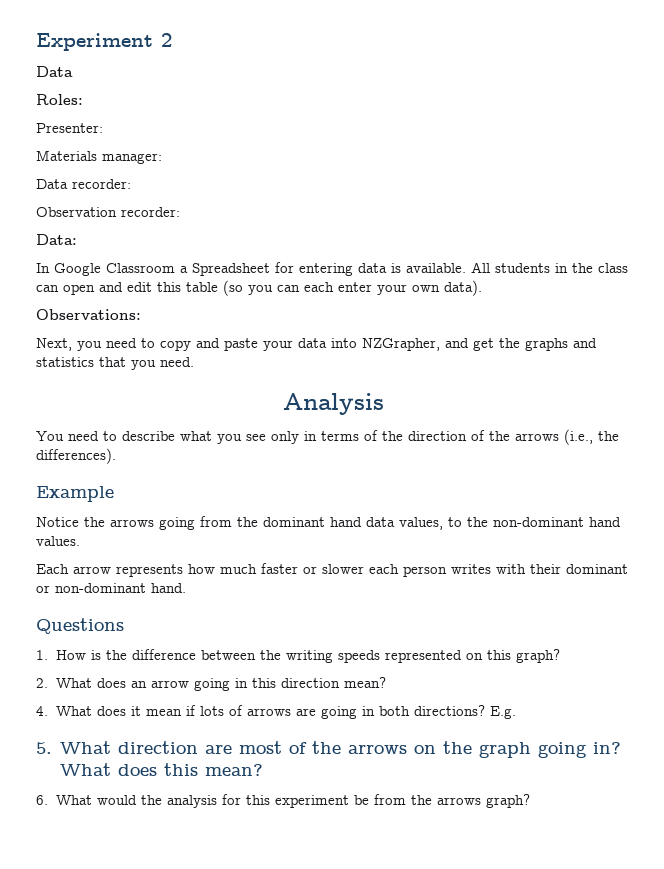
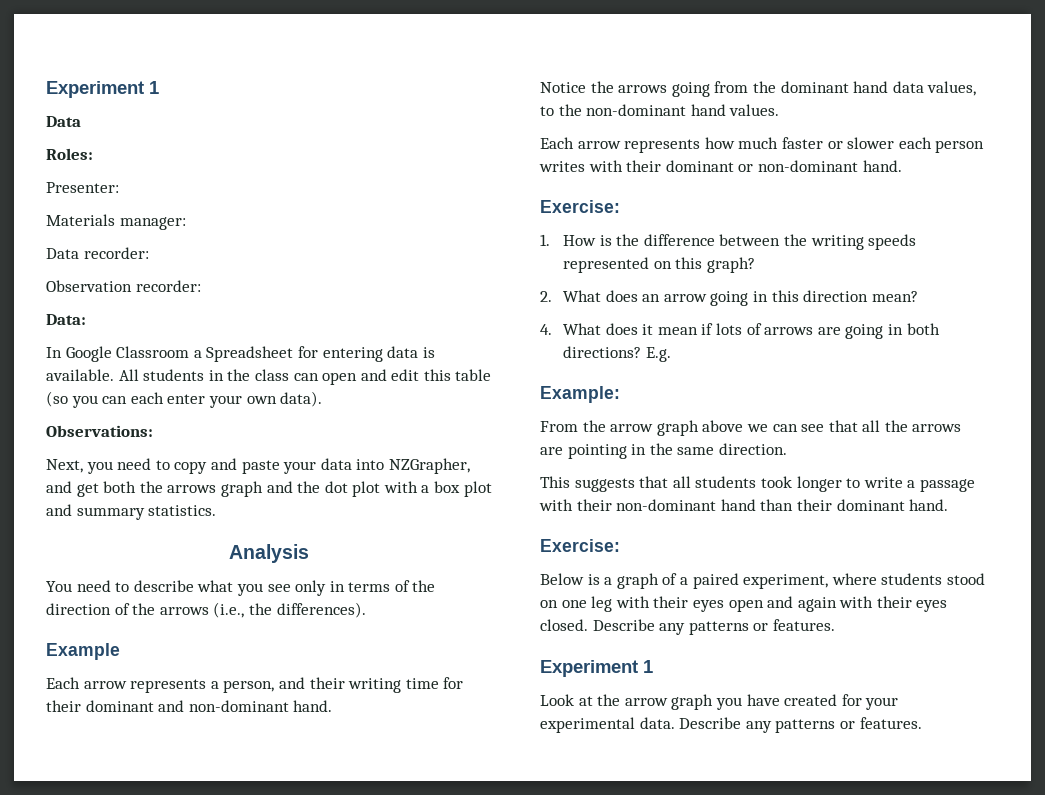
[36,33,173,51] Experiment 2 -> [46,81,159,98] Experiment 1
[499,338,597,351] [36,357,194,370] the graphs and statistics that you need. -> [103,481,492,497] [46,504,217,520] both the arrows graph and the dot plot with a box plot and summary statistics.
(114, 494) none -> [46,677,464,693] [46,700,333,712] // Each arrow represents a person, and their writing time for their dominant and non-dominant hand.
[36,618,124,634] Questions -> [540,200,620,213] Exercise:
[36,741,621,758] [59,763,263,776] [36,794,530,808] 5. What direction are most of the arrows on the graph going in? What does this mean? // 6. What would the analysis for this experiment be from the arrows graph? -> [540,386,620,403] [540,420,962,436] [540,443,787,459] [540,476,975,492] [539,499,949,511] [540,539,620,552] [540,573,985,589] [540,596,948,612] [540,619,835,635] [540,660,653,677] [540,694,899,710] [540,717,922,733] Example: // From the arrow graph above we can see that all the arrows are pointing in the same direction. // This suggests that all students took longer to write a passage with their non-dominant hand than their dominant hand. // Exercise: // Below is a graph of a paired experiment, where students stood on one leg with their eyes open and again with their eyes closed. Describe any patterns or features. // Experiment 1 // Look at the arrow graph you have created for your experimental data. Describe any patterns or features.

